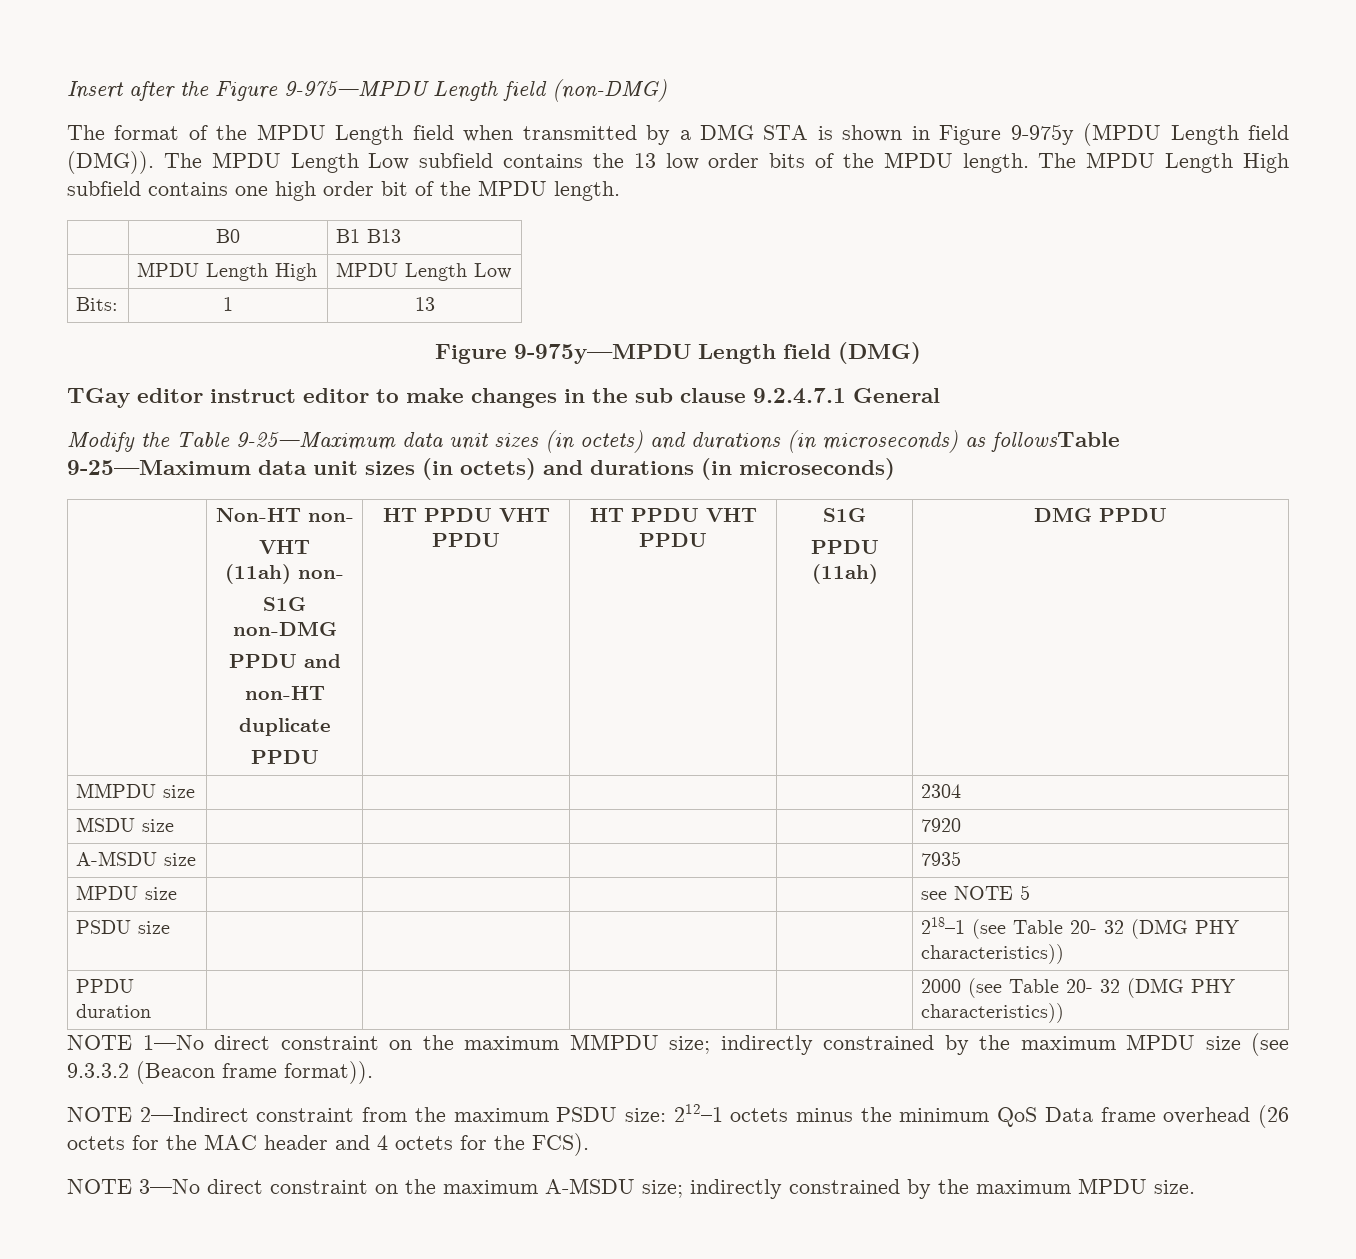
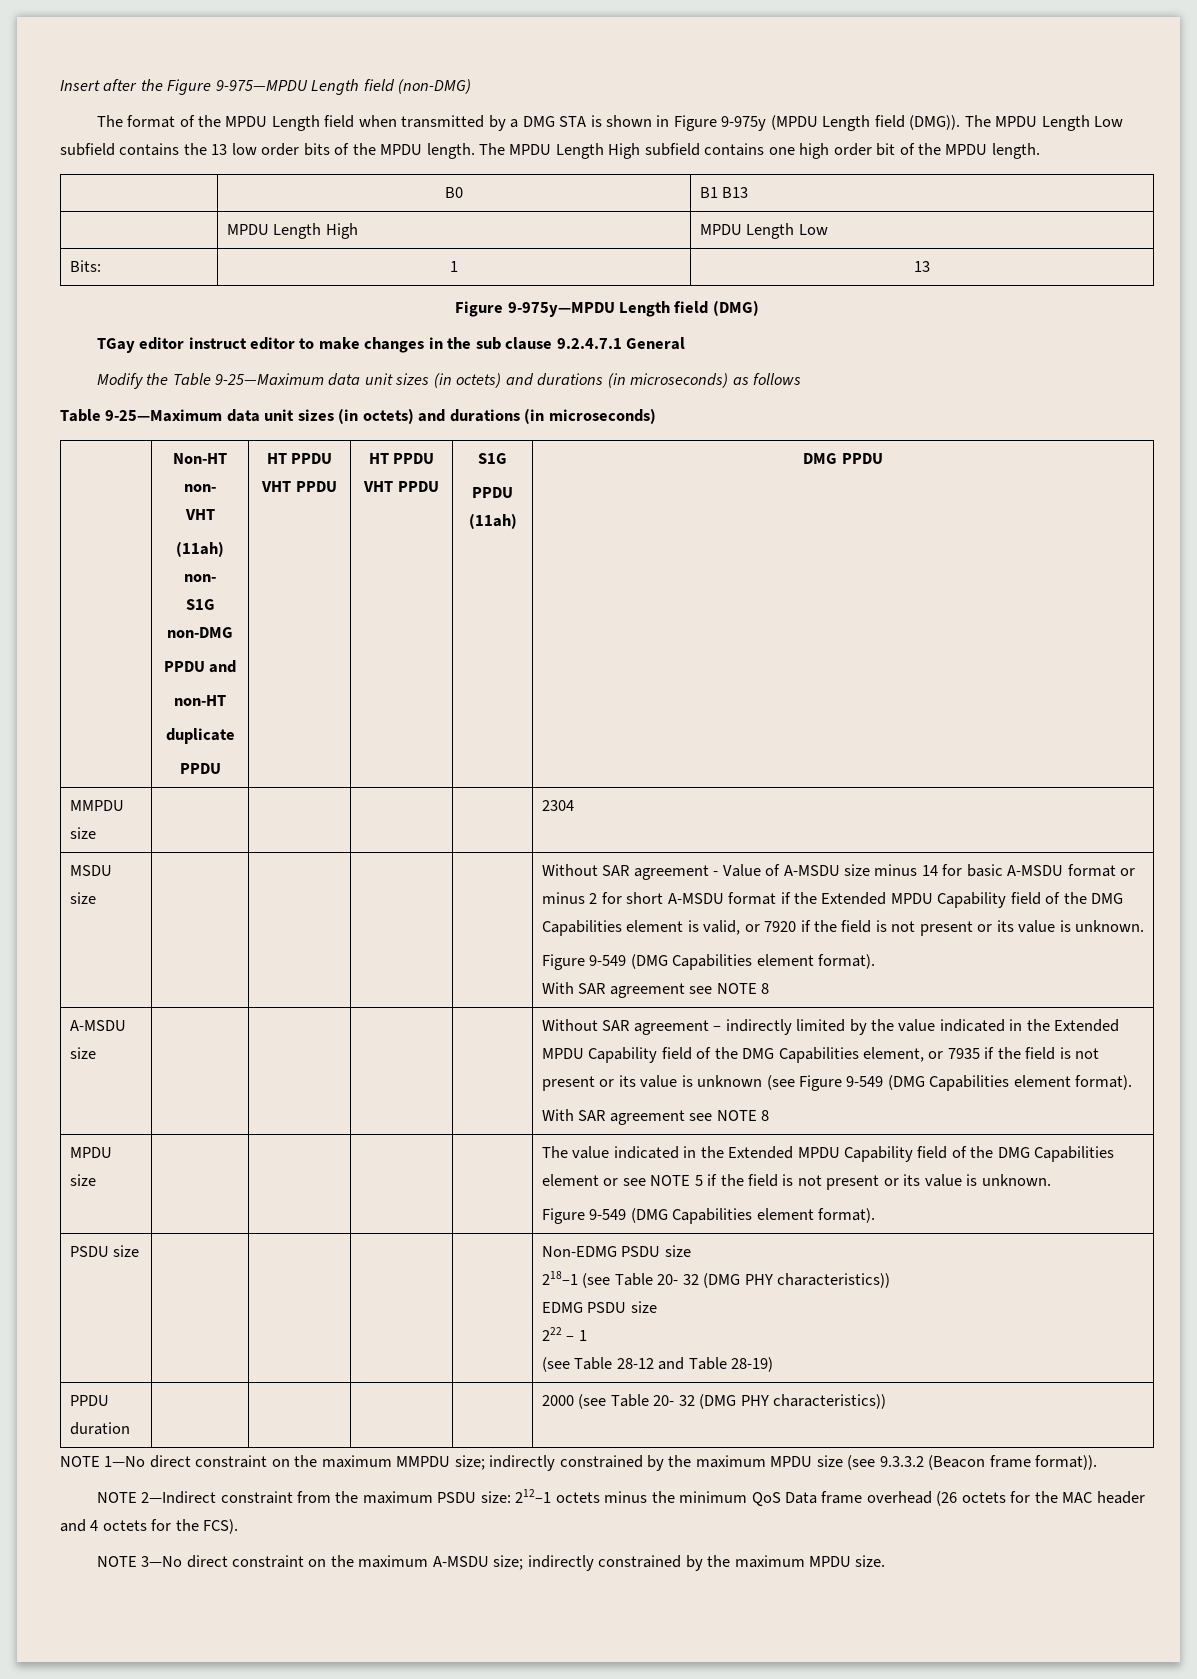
[991,432,1120,452] followsTable -> [752,373,801,385] [60,409,101,422] follows // Table
[921,818,962,832] [76,851,197,866] [921,851,962,866] [76,885,178,900] [921,885,1031,900] 7920 // A-MSDU size | | | | | 7935 // MPDU size | | | | | see NOTE 5 -> [541,864,1136,880] [541,892,1124,908] [541,920,1145,936] [541,954,876,970] [541,982,770,998] [69,1020,126,1031] [69,1047,96,1059] [541,1019,1120,1035] [541,1047,1100,1063] [541,1075,1133,1091] [541,1109,770,1125] [69,1147,112,1158] [69,1174,96,1186] [541,1146,1115,1162] [541,1174,1051,1190] [541,1208,876,1224] Without SAR agreement - Value of A-MSDU size minus 14 for basic A-MSDU format or minus 2 for short A-MSDU format if the Extended MPDU Capability field of the DMG Capabilities element is valid, or 7920 if the field is not present or its value is unknown. // Figure 9-549 (DMG Capabilities element format). // With SAR agreement see NOTE 8 // A-MSDU size | | | | | Without SAR agreement – indirectly limited by the value indicated in the Extended MPDU Capability field of the DMG Capabilities element, or 7935 if the field is not present or its value is unknown (see Figure 9-549 (DMG Capabilities element format). // With SAR agreement see NOTE 8 // MPDU size | | | | | The value indicated in the Extended MPDU Capability field of the DMG Capabilities element or see NOTE 5 if the field is not present or its value is unknown. // Figure 9-549 (DMG Capabilities element format).
(171, 927) none -> [541,1245,691,1257] Non-EDMG PSDU size //
(1065, 954) none -> [541,1301,657,1313] [541,1327,587,1341] [541,1357,774,1372] // EDMG PSDU size // 222 – 1 // (see Table 28-12 and Table 28-19)

